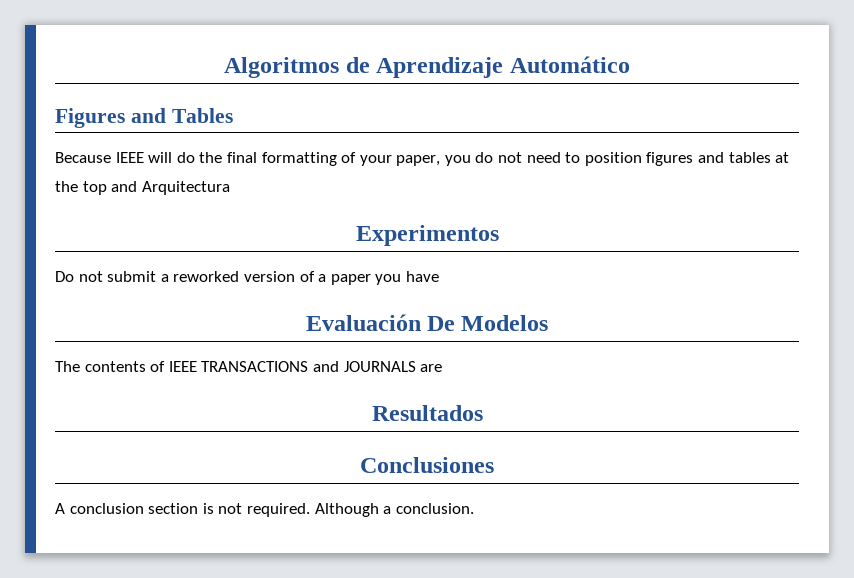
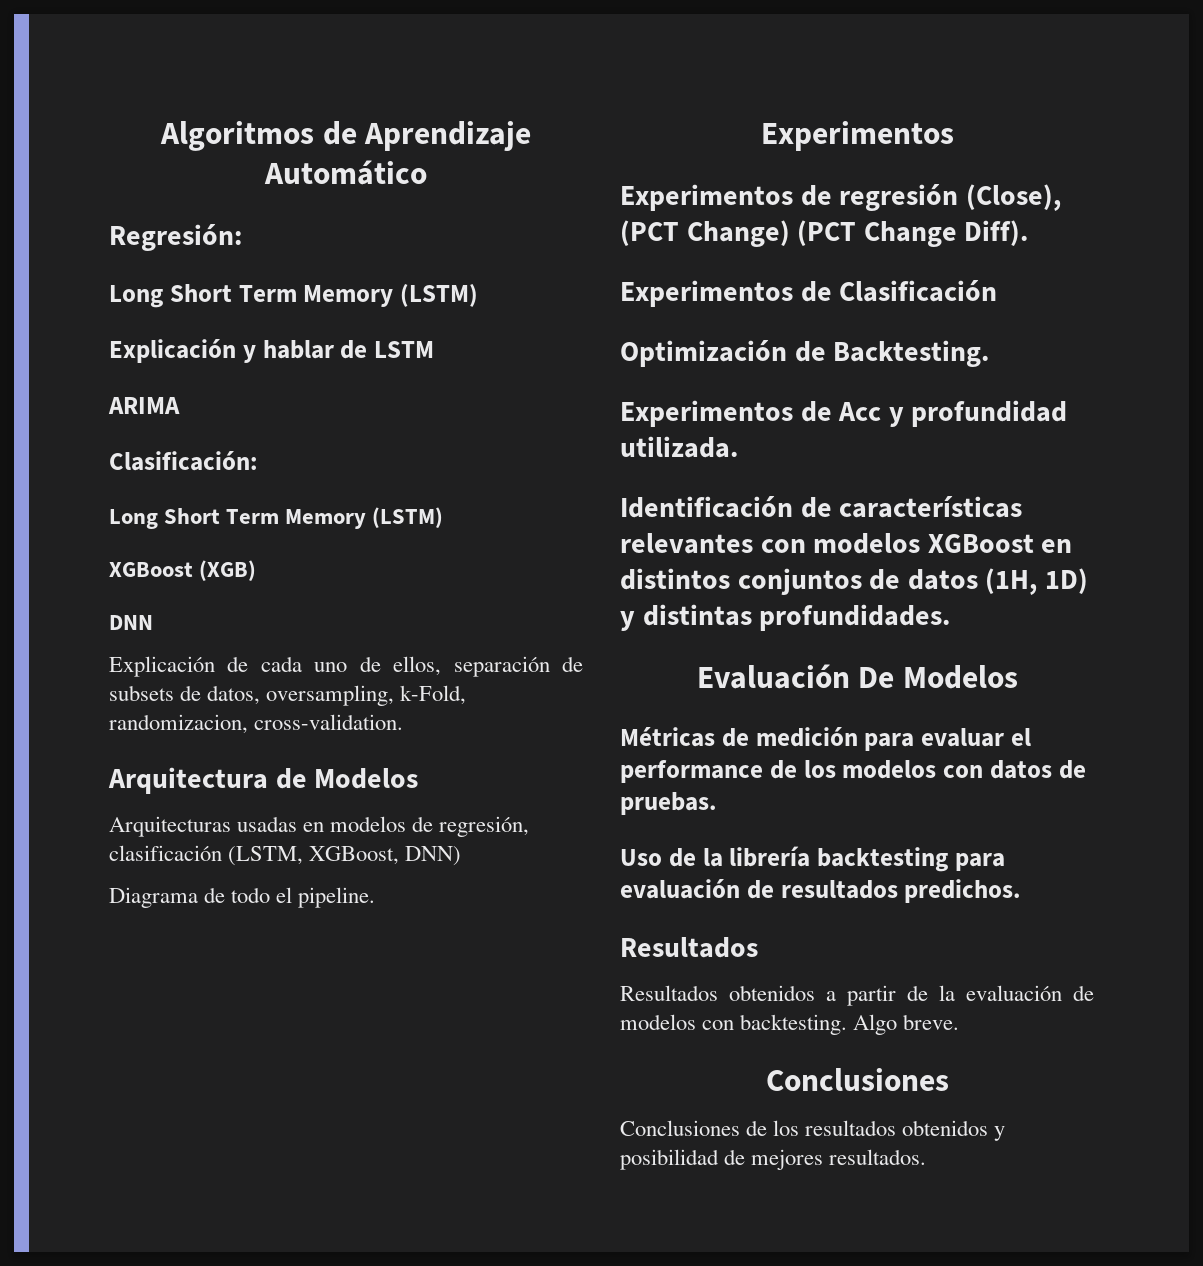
[55,108,233,128] [55,152,790,166] [55,181,230,195] [355,225,499,246] [55,271,439,285] [305,314,549,331] [55,361,443,372] [371,405,483,421] [360,457,494,473] [55,503,474,517] Figures and Tables // Because IEEE will do the final formatting of your paper, you do not need to position figures and tables at the top and Arquitectura // Experimentos // Do not submit a reworked version of a paper you have // Evaluación De Modelos // The contents of IEEE TRANSACTIONS and JOURNALS are // Resultados // Conclusiones // A conclusion section is not required. Although a conclusion. -> [109,224,242,251] [109,284,478,308] [109,339,434,363] [108,397,180,414] [109,451,258,471] [109,507,444,529] [109,560,257,581] [109,615,153,630] [109,656,583,677] [109,685,467,706] [109,714,404,734] [108,767,419,794] [109,816,530,837] [109,845,462,866] [109,887,376,908] [760,121,954,151] [620,184,1061,211] [620,220,1029,247] [620,280,998,307] [620,340,990,367] [620,400,1068,427] [620,436,738,458] [620,496,1023,518] [620,533,1073,554] [620,568,1088,595] [620,604,951,631] [696,664,1018,689] [620,727,1031,751] [620,760,1086,783] [620,792,717,815] [620,846,1005,872] [620,879,1022,903] [620,937,758,958] [620,985,1094,1006] [620,1014,960,1035] [765,1068,949,1091] [620,1120,1006,1141] [620,1149,927,1170] Regresión: // Long Short Term Memory (LSTM) // Explicación y hablar de LSTM // ARIMA // Clasificación: // Long Short Term Memory (LSTM) // XGBoost (XGB) // DNN // Explicación de cada uno de ellos, separación de subsets de datos, oversampling, k-Fold, randomizacion, cross-validation. // Arquitectura de Modelos // Arquitecturas usadas en modelos de regresión, clasificación (LSTM, XGBoost, DNN) // Diagrama de todo el pipeline. // Experimentos // Experimentos de regresión (Close), (PCT Change) (PCT Change Diff). // Experimentos de Clasificación // Optimización de Backtesting. // Experimentos de Acc y profundidad utilizada. // Identificación de características relevantes con modelos XGBoost en distintos conjuntos de datos (1H, 1D) y distintas profundidades. // Evaluación De Modelos // Métricas de medición para evaluar el performance de los modelos con datos de pruebas. // Uso de la librería backtesting para evaluación de resultados predichos. // Resultados // Resultados obtenidos a partir de la evaluación de modelos con backtesting. Algo breve. // Conclusiones // Conclusiones de los resultados obtenidos y posibilidad de mejores resultados.

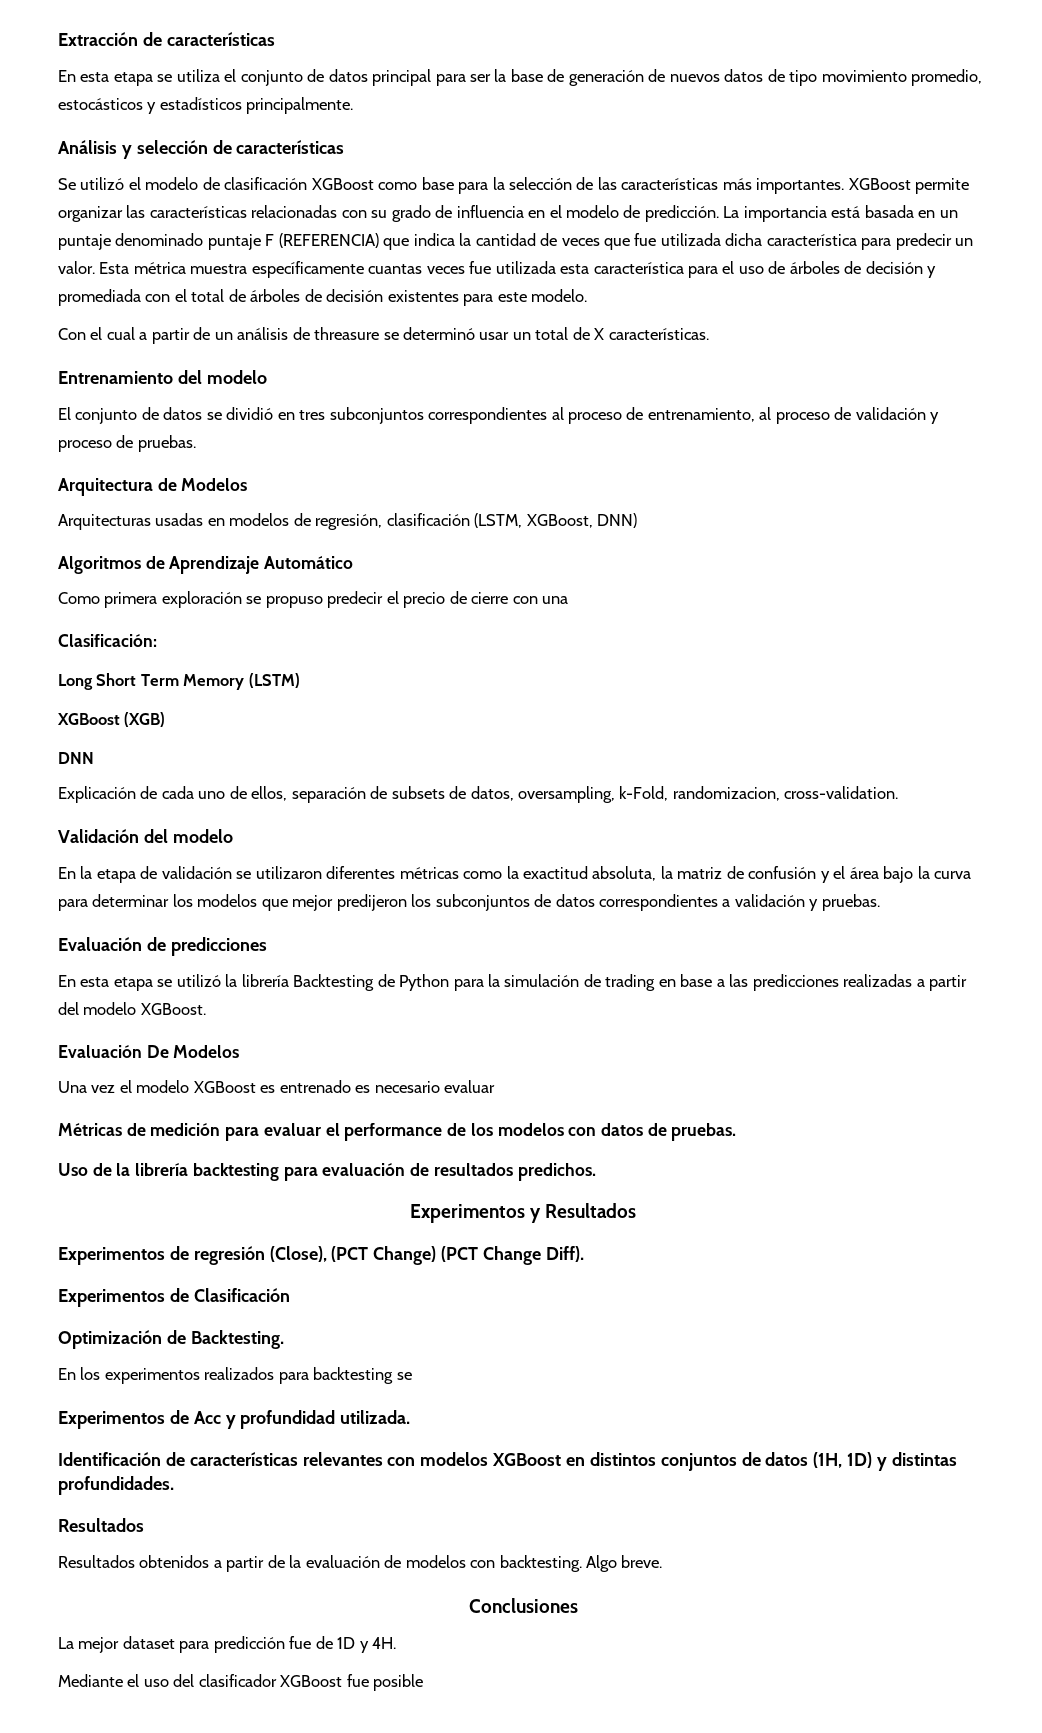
[159,121,532,151] [264,160,427,185] [109,224,242,251] [109,284,478,308] [109,339,434,363] [108,397,180,414] Algoritmos de Aprendizaje Automático // Regresión: // Long Short Term Memory (LSTM) // Explicación y hablar de LSTM // ARIMA -> [58,32,275,46] [58,69,983,86] [58,97,354,114] [58,140,345,159] [58,177,970,194] [58,205,958,222] [58,233,974,250] [58,261,937,278] [58,289,588,306] [58,327,709,344] [58,370,267,384] [58,407,940,424] [58,435,196,452] [58,478,248,496] [58,513,638,530] [58,556,354,574] [58,591,569,608] Extracción de características // En esta etapa se utiliza el conjunto de datos principal para ser la base de generación de nuevos datos de tipo movimiento promedio, estocásticos y estadísticos principalmente. // Análisis y selección de características // Se utilizó el modelo de clasificación XGBoost como base para la selección de las características más importantes. XGBoost permite organizar las características relacionadas con su grado de influencia en el modelo de predicción. La importancia está basada en un puntaje denominado puntaje F (REFERENCIA) que indica la cantidad de veces que fue utilizada dicha característica para predecir un valor. Esta métrica muestra específicamente cuantas veces fue utilizada esta característica para el uso de árboles de decisión y promediada con el total de árboles de decisión existentes para este modelo. // Con el cual a partir de un análisis de threasure se determinó usar un total de X características. // Entrenamiento del modelo // El conjunto de datos se dividió en tres subconjuntos correspondientes al proceso de entrenamiento, al proceso de validación y proceso de pruebas. // Arquitectura de Modelos // Arquitecturas usadas en modelos de regresión, clasificación (LSTM, XGBoost, DNN) // Algoritmos de Aprendizaje Automático // Como primera exploración se propuso predecir el precio de cierre con una
[108,767,419,794] [109,816,530,837] [109,845,462,866] [109,887,376,908] [760,121,954,151] [620,184,1061,211] [620,220,1029,247] [620,280,998,307] [620,340,990,367] [620,400,1068,427] [620,436,738,458] [620,496,1023,518] [620,533,1073,554] [620,568,1088,595] [620,604,951,631] [696,664,1018,689] Arquitectura de Modelos // Arquitecturas usadas en modelos de regresión, clasificación (LSTM, XGBoost, DNN) // Diagrama de todo el pipeline. // Experimentos // Experimentos de regresión (Close), (PCT Change) (PCT Change Diff). // Experimentos de Clasificación // Optimización de Backtesting. // Experimentos de Acc y profundidad utilizada. // Identificación de características relevantes con modelos XGBoost en distintos conjuntos de datos (1H, 1D) y distintas profundidades. // Evaluación De Modelos -> [58,829,233,843] [58,866,972,883] [58,894,880,911] [58,937,267,956] [58,974,968,991] [58,1002,206,1015] [58,1045,240,1058] [58,1080,496,1093] Validación del modelo // En la etapa de validación se utilizaron diferentes métricas como la exactitud absoluta, la matriz de confusión y el área bajo la curva para determinar los modelos que mejor predijeron los subconjuntos de datos correspondientes a validación y pruebas. // Evaluación de predicciones // En esta etapa se utilizó la librería Backtesting de Python para la simulación de trading en base a las predicciones realizadas a partir del modelo XGBoost. // Evaluación De Modelos // Una vez el modelo XGBoost es entrenado es necesario evaluar
(1022, 891) none -> [409,1203,637,1223] [58,1246,584,1265] [58,1288,290,1307] [58,1330,284,1349] [58,1367,412,1384] [58,1410,411,1429] [58,1452,957,1471] [58,1476,174,1495] // Experimentos y Resultados // Experimentos de regresión (Close), (PCT Change) (PCT Change Diff). // Experimentos de Clasificación // Optimización de Backtesting. // En los experimentos realizados para backtesting se // Experimentos de Acc y profundidad utilizada. // Identificación de características relevantes con modelos XGBoost en distintos conjuntos de datos (1H, 1D) y distintas profundidades.
[620,1120,1006,1141] [620,1149,927,1170] Conclusiones de los resultados obtenidos y posibilidad de mejores resultados. -> [58,1636,397,1653] [58,1674,424,1691] La mejor dataset para predicción fue de 1D y 4H. // Mediante el uso del clasificador XGBoost fue posible

